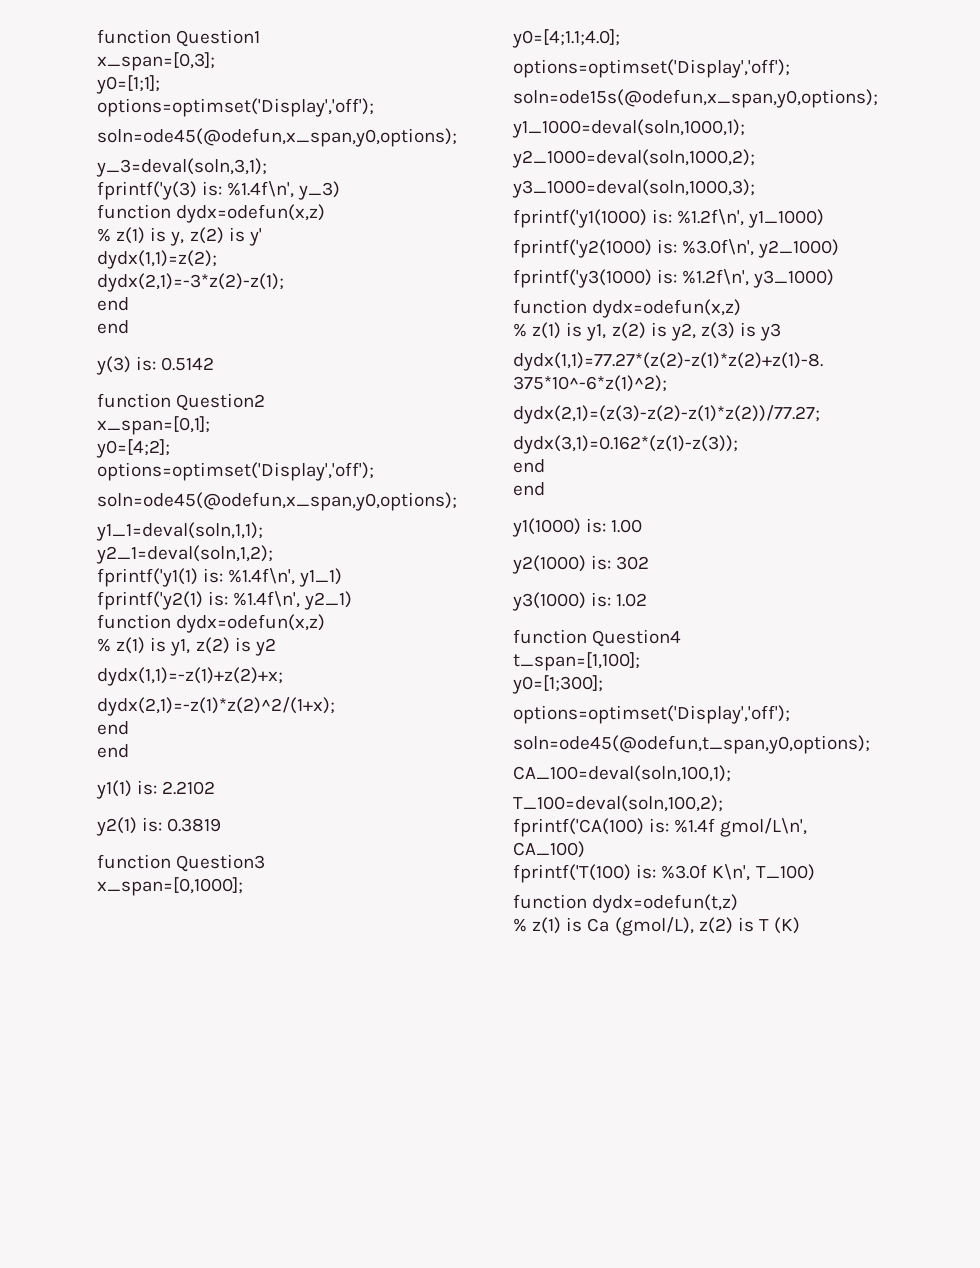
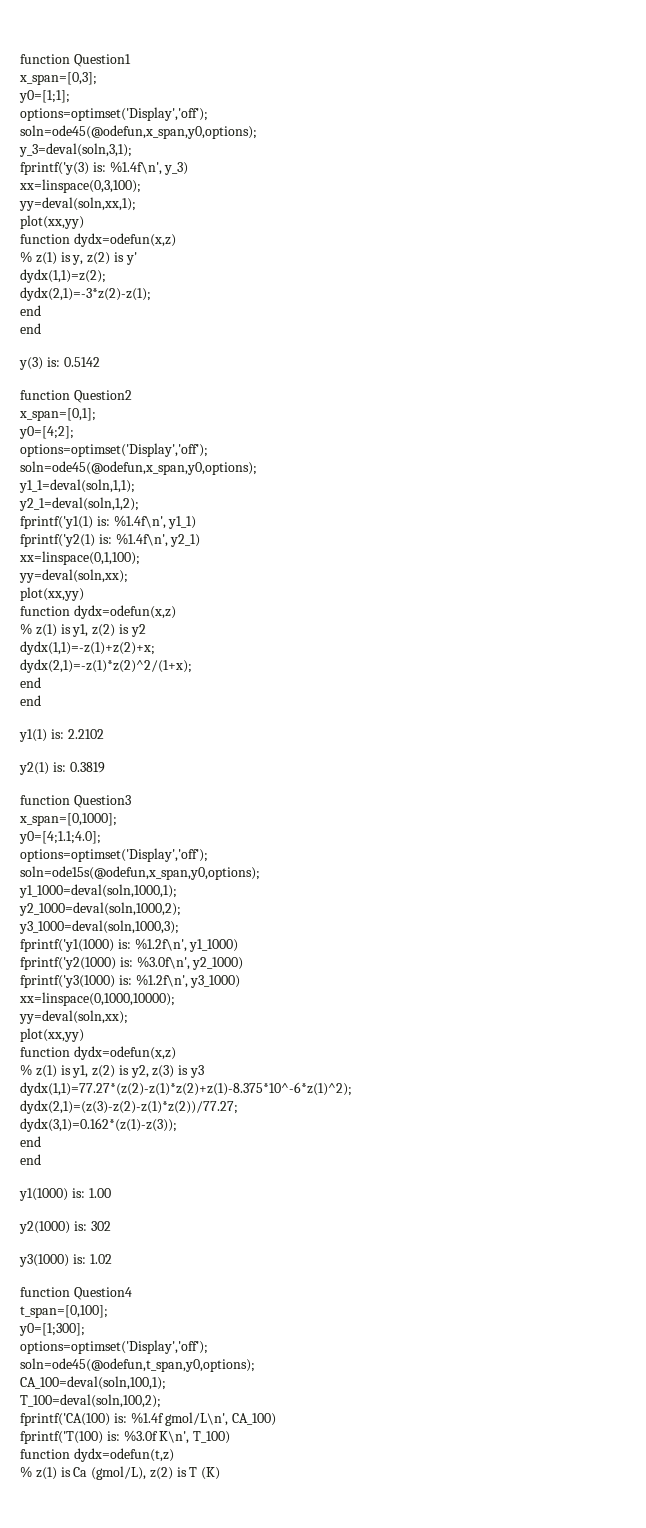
(341, 190) none -> [19,179,141,193] [19,197,136,211] [20,215,84,229] // xx=linspace(0,3,100); // yy=deval(soln,xx,1); // plot(xx,yy)
(353, 600) none -> [19,551,140,565] [19,569,128,583] [20,587,84,601] // xx=linspace(0,1,100); // yy=deval(soln,xx); // plot(xx,yy)
(835, 278) none -> [19,992,175,1006] [19,1010,128,1024] [20,1028,84,1042] // xx=linspace(0,1000,10000); // yy=deval(soln,xx); // plot(xx,yy)
[513,652,640,671] t_span=[1,100]; -> [20,1305,108,1318] t_span=[0,100];

